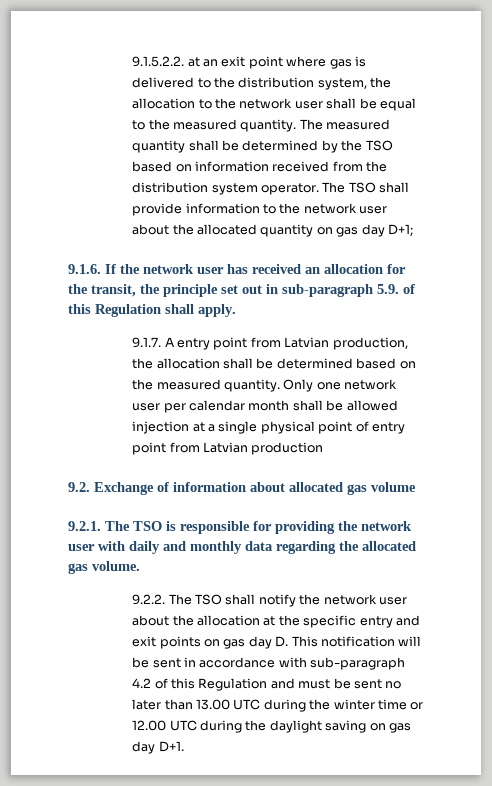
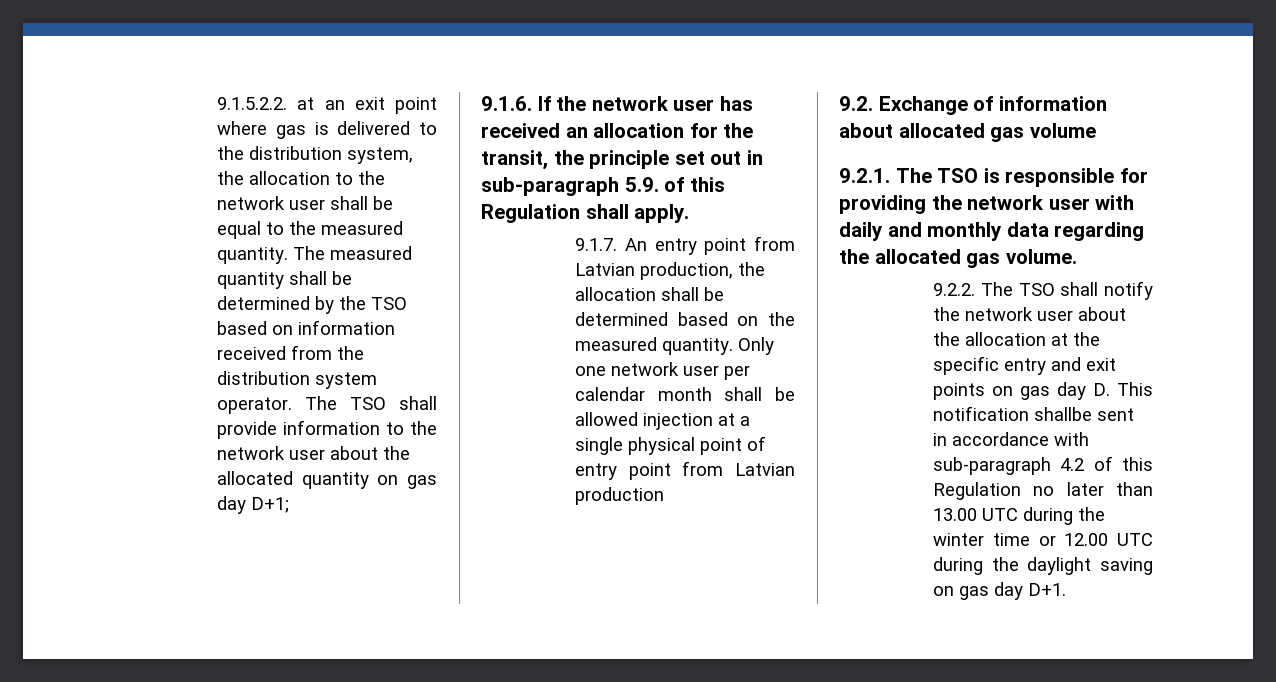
[164,337,175,347] A -> [624,238,647,251] An
[398,636,422,646] [132,657,150,668] will be -> [1034,407,1093,421] shallbe
[270,678,382,689] and must be sent -> (1022, 491) none

